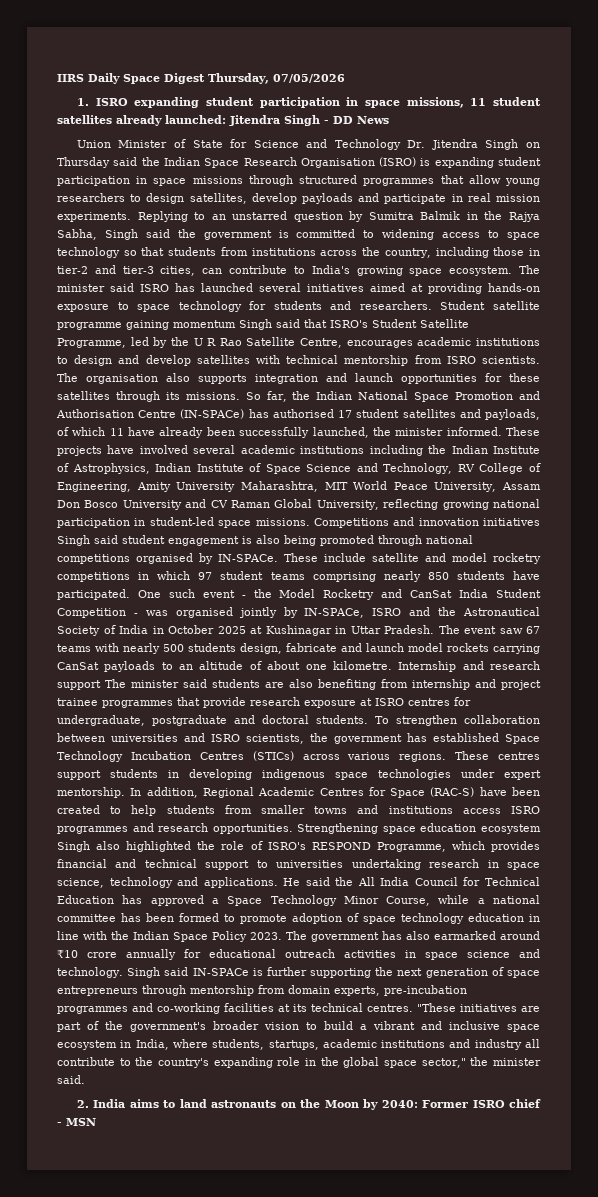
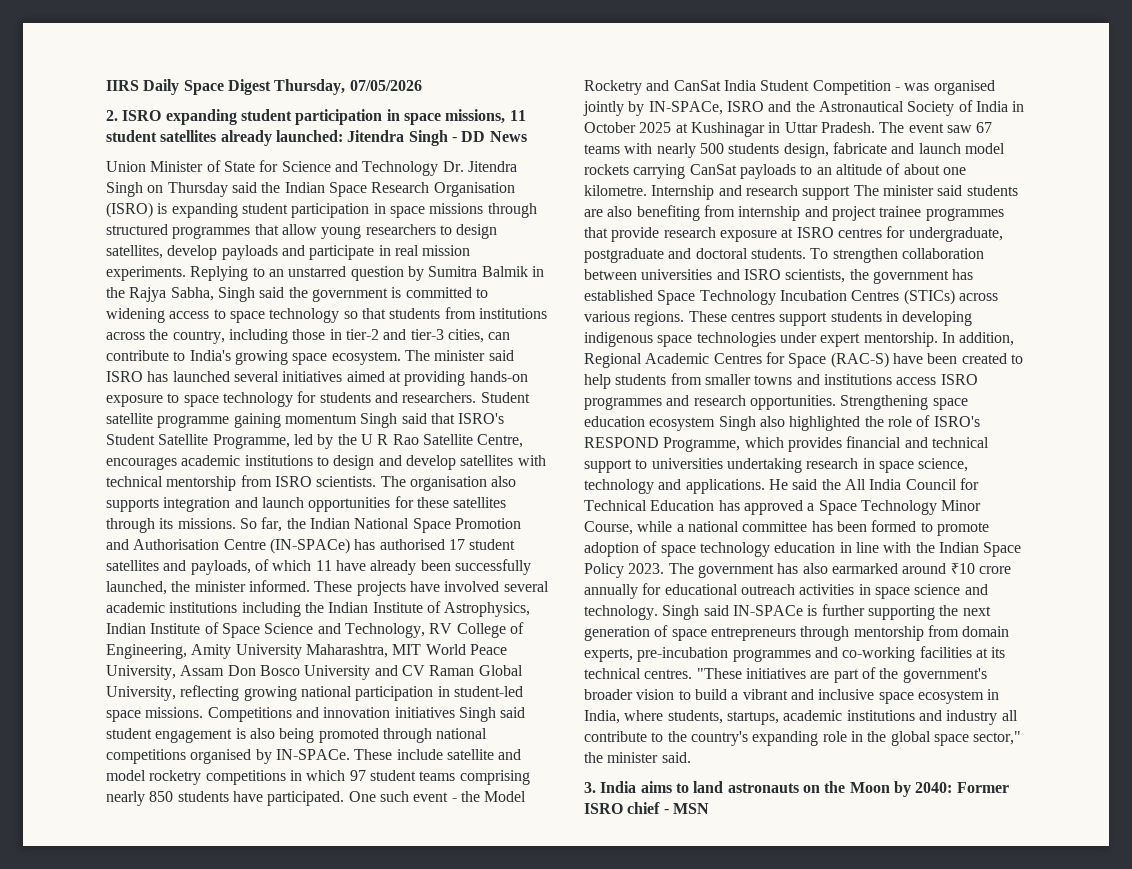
[76,98,89,106] 1. -> [106,110,118,121] 2.
[76,1100,89,1108] 2. -> [584,782,596,793] 3.

